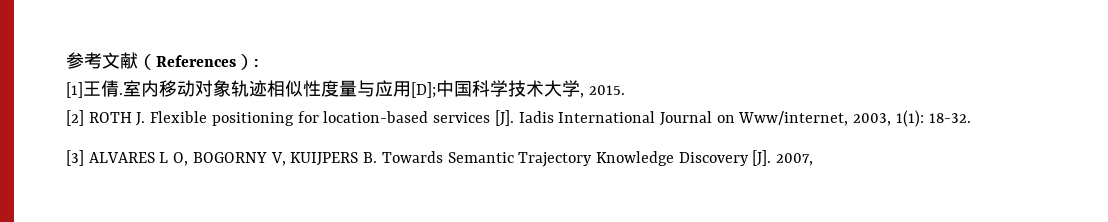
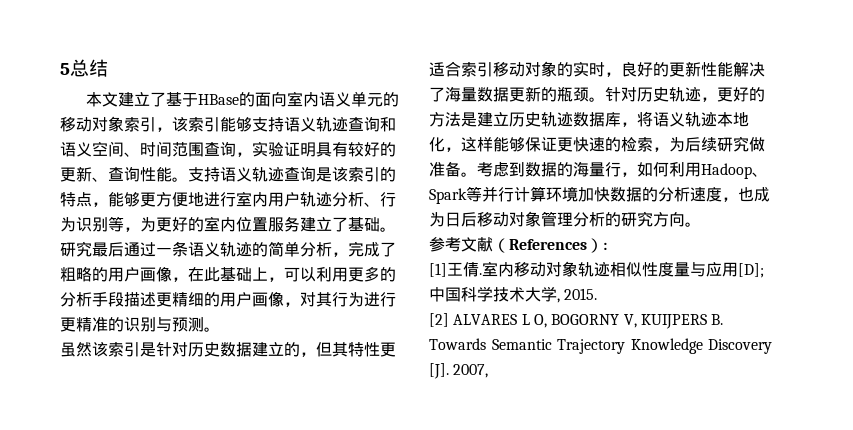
(66, 60) none -> [60,59,108,77] [86,91,400,107] [60,116,396,132] [60,141,396,157] [60,166,396,182] [60,191,396,207] [60,216,396,232] [60,241,396,257] [60,266,396,282] [60,292,396,307] [60,317,220,332] [60,342,396,357] [429,61,765,77] [429,86,765,102] [429,111,749,127] [429,136,765,152] [429,161,768,179] [429,186,770,204] [429,211,701,227] 5总结 // 本文建立了基于HBase的面向室内语义单元的移动对象索引，该索引能够支持语义轨迹查询和语义空间、时间范围查询，实验证明具有较好的更新、查询性能。支持语义轨迹查询是该索引的特点，能够更方便地进行室内用户轨迹分析、行为识别等，为更好的室内位置服务建立了基础。研究最后通过一条语义轨迹的简单分析，完成了粗略的用户画像，在此基础上，可以利用更多的分析手段描述更精细的用户画像，对其行为进行更精准的识别与预测。 // 虽然该索引是针对历史数据建立的，但其特性更适合索引移动对象的实时，良好的更新性能解决了海量数据更新的瓶颈。针对历史轨迹，更好的方法是建立历史轨迹数据库，将语义轨迹本地化，这样能够保证更快速的检索，为后续研究做准备。考虑到数据的海量行，如何利用Hadoop、Spark等并行计算环境加快数据的分析速度，也成为日后移动对象管理分析的研究方向。 //
[88,110,971,127] [66,150,84,166] ROTH J. Flexible positioning for location-based services [J]. Iadis International Journal on Www/internet, 2003, 1(1): 18-32. // [3] -> (449, 320) none

